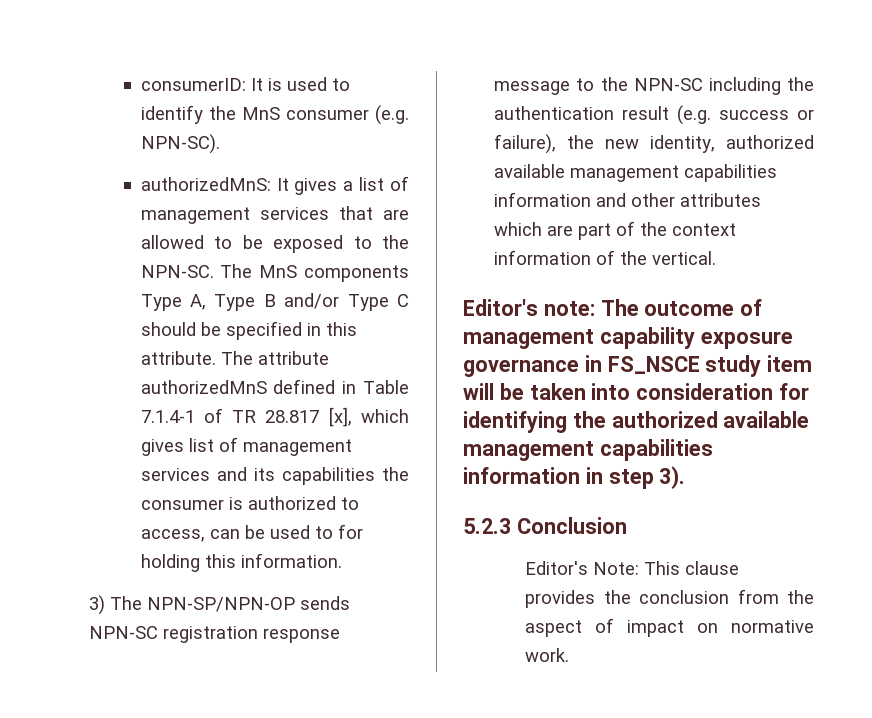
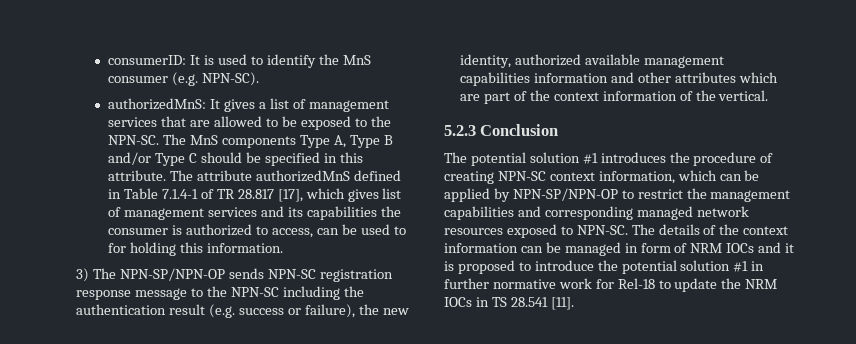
[328,407,352,427] [x], -> [277,189,303,202] [17],
[463,299,763,316] [463,327,793,349] [463,355,813,377] [463,383,810,400] [463,411,810,433] [463,439,713,461] [463,466,686,489] [463,517,627,534] [525,561,740,575] [525,589,814,608] [525,618,814,637] [525,648,570,662] Editor's note: The outcome of management capability exposure governance in FS_NSCE study item will be taken into consideration for identifying the authorized available management capabilities information in step 3). // 5.2.3 Conclusion // Editor's Note: This clause provides the conclusion from the aspect of impact on normative work. -> [444,124,559,136] [444,152,774,166] [444,170,760,184] [444,188,791,202] [444,206,749,220] [444,224,789,238] [444,242,795,256] [444,260,765,274] [444,278,778,292] [444,297,574,310] 5.2.3 Conclusion // The potential solution #1 introduces the procedure of creating NPN-SC context information, which can be applied by NPN-SP/NPN-OP to restrict the management capabilities and corresponding managed network resources exposed to NPN-SC. The details of the context information can be managed in form of NRM IOCs and it is proposed to introduce the potential solution #1 in further normative work for Rel-18 to update the NRM IOCs in TS 28.541 [11].

